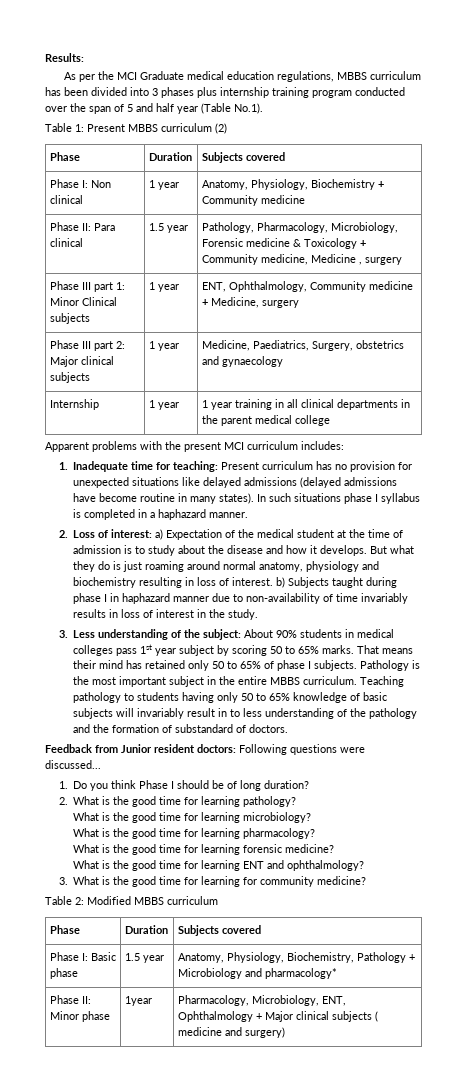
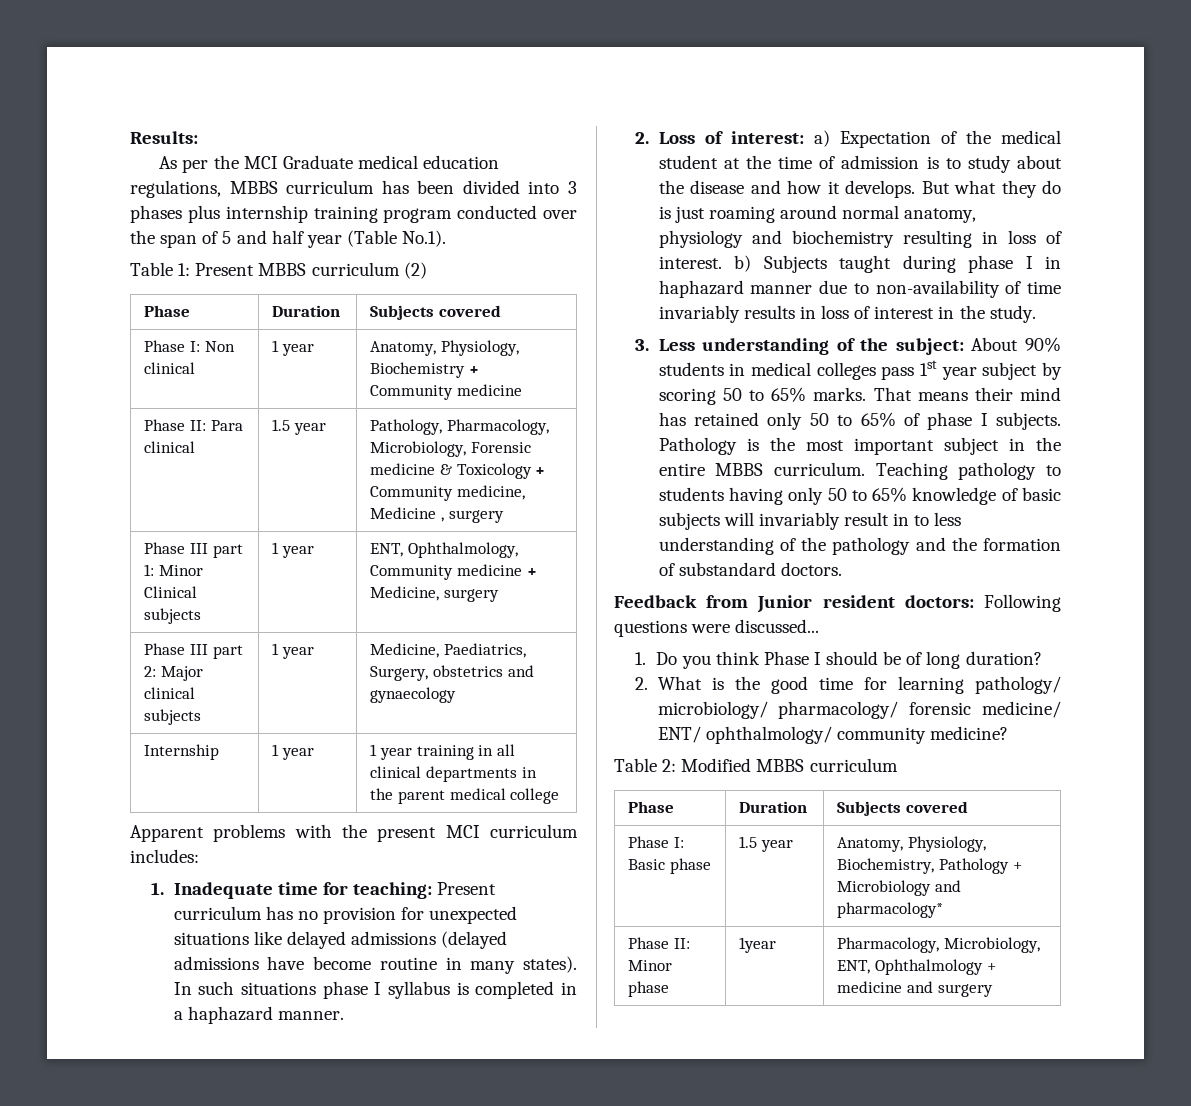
[236,725,247,733] of -> (776, 569) none
[243,796,297,807] [72,812,311,823] [72,828,315,839] [72,844,334,855] [72,860,364,871] [58,876,258,887] pathology? // What is the good time for learning microbiology? // What is the good time for learning pharmacology? // What is the good time for learning forensic medicine? // What is the good time for learning ENT and ophthalmology? // 3. What is the good time for learning for -> [975,676,1061,694] [657,701,1061,719] [657,726,832,744] pathology/ microbiology/ pharmacology/ forensic medicine/ ENT/ ophthalmology/
[264,1011,378,1022] Major clinical subjects ( -> (996, 967) none
[244,1027,285,1038] surgery) -> [937,984,993,997] surgery

